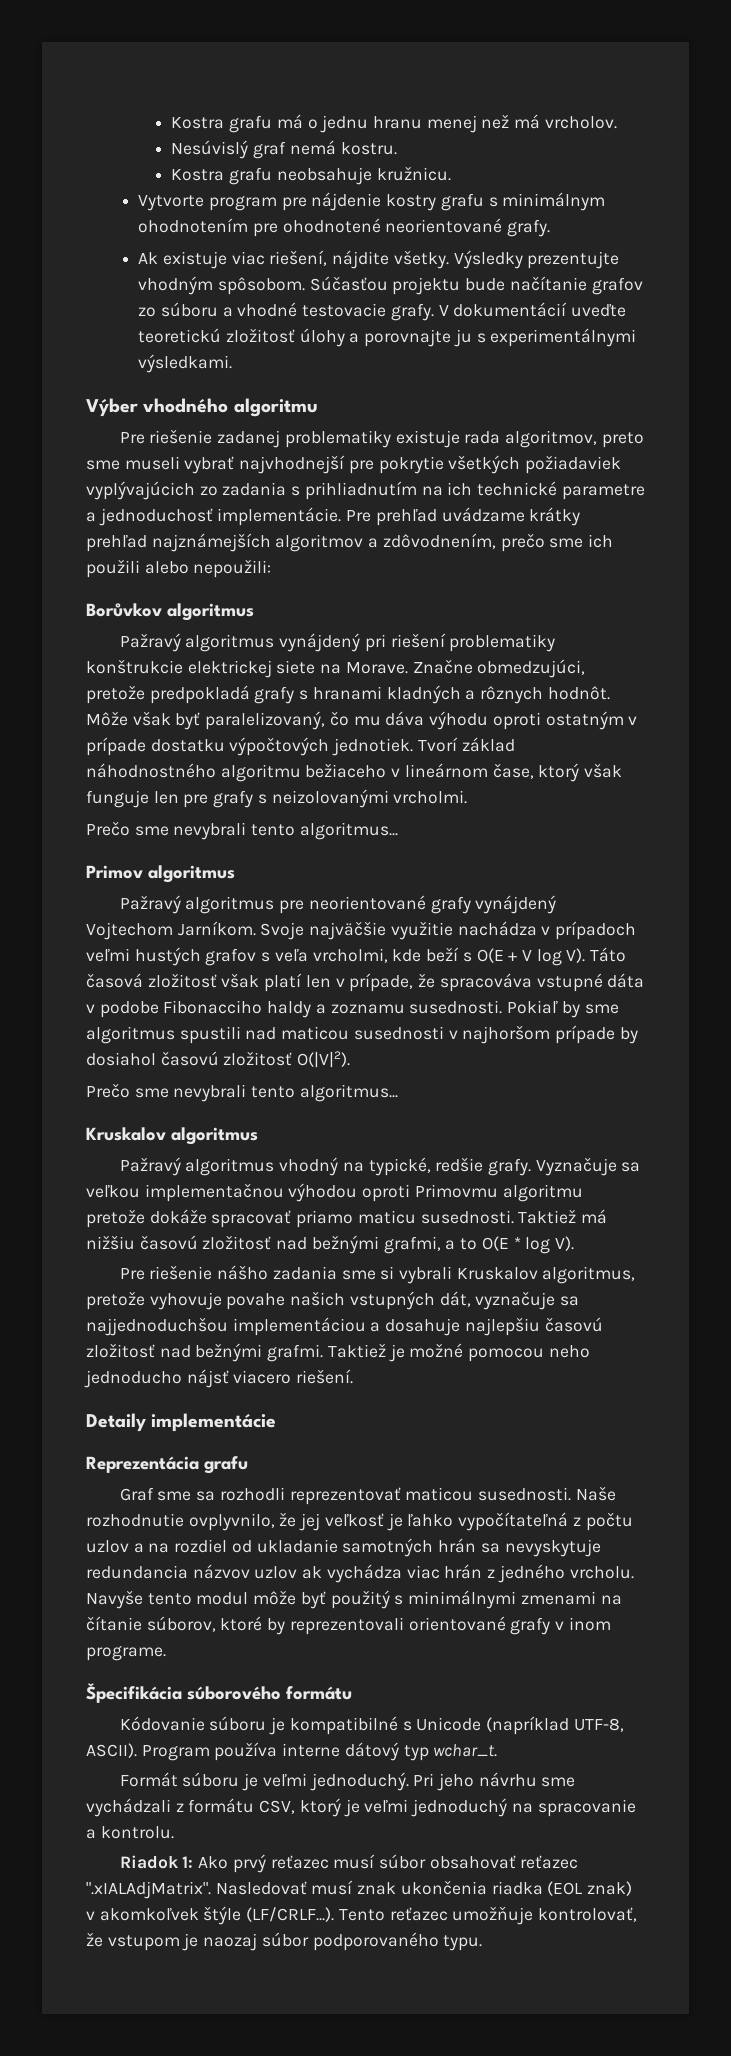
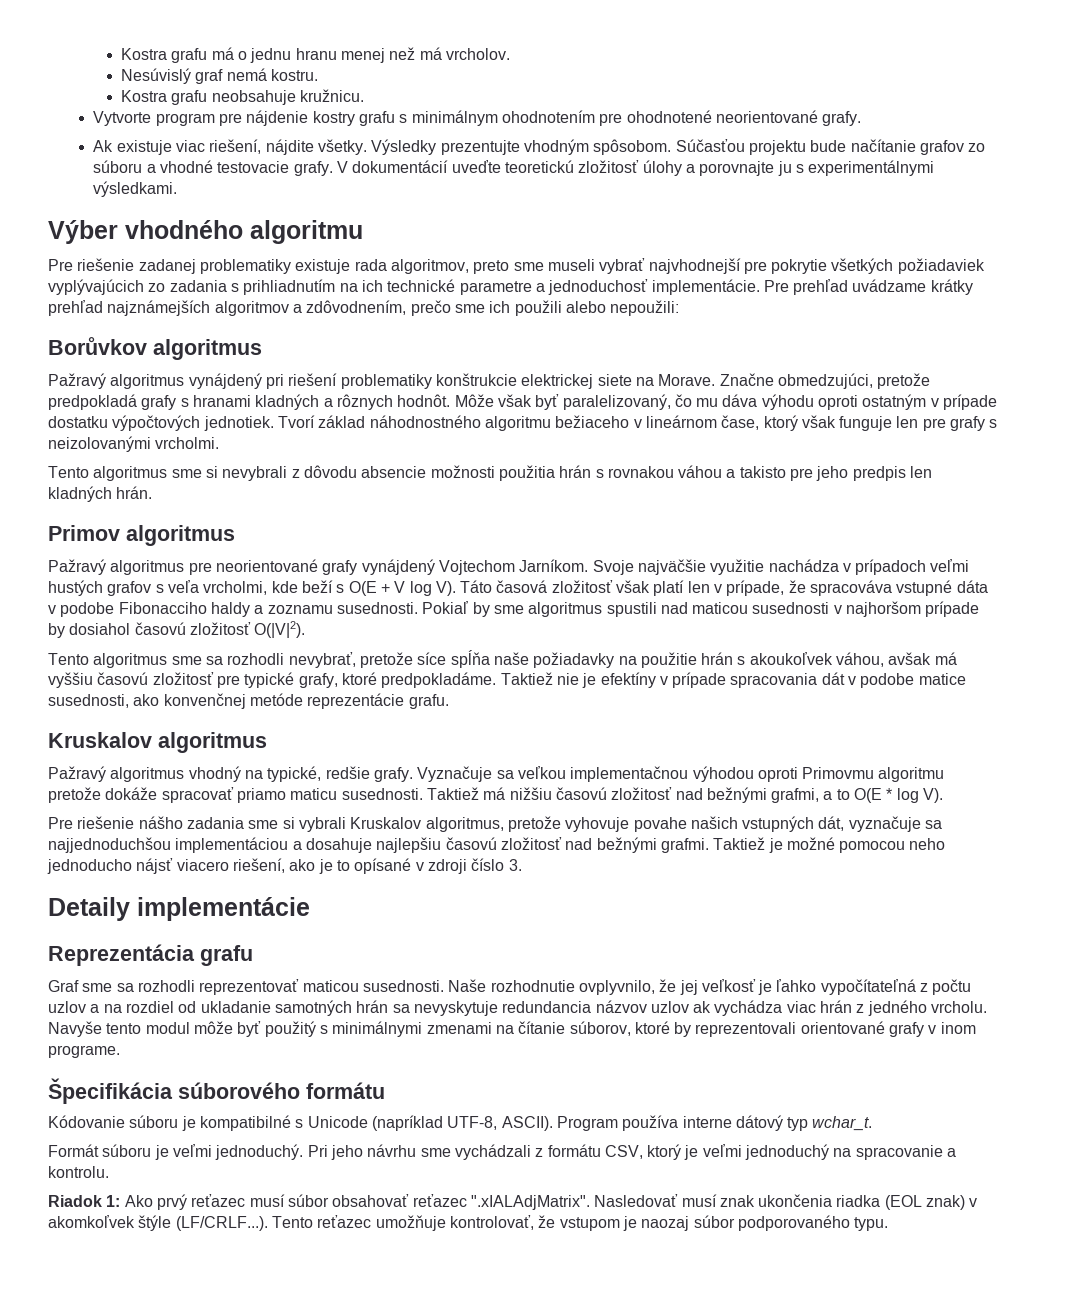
[86,821,398,840] Prečo sme nevybrali tento algoritmus... -> [48,465,933,481] [48,486,153,502] Tento algoritmus sme si nevybrali z dôvodu absencie možnosti použitia hrán s rovnakou váhou a takisto pre jeho predpis len kladných hrán.
[86,1083,398,1102] Prečo sme nevybrali tento algoritmus... -> [48,650,957,668] [48,672,966,688] [48,693,449,709] Tento algoritmus sme sa rozhodli nevybrať, pretože síce spĺňa naše požiadavky na použitie hrán s akoukoľvek váhou, avšak má vyššiu časovú zložitosť pre typické grafy, ktoré predpokladáme. Taktiež nie je efektíny v prípade spracovania dát v podobe matice susednosti, ako konvenčnej metóde reprezentácie grafu.
[296,1369,354,1384] riešení. -> [232,858,522,874] riešení, ako je to opísané v zdroji číslo 3.

